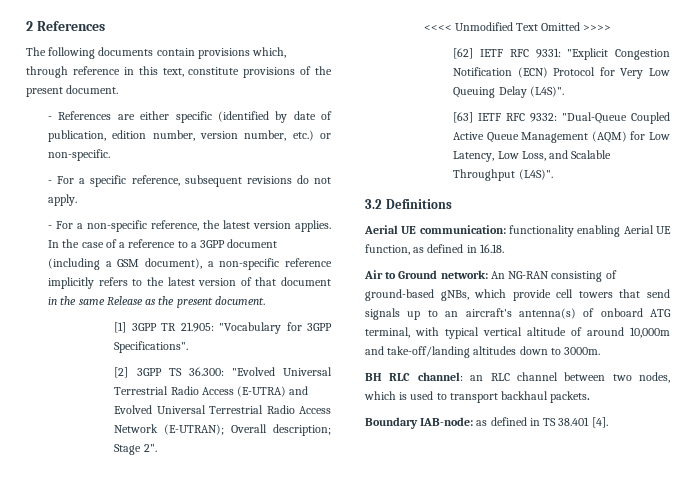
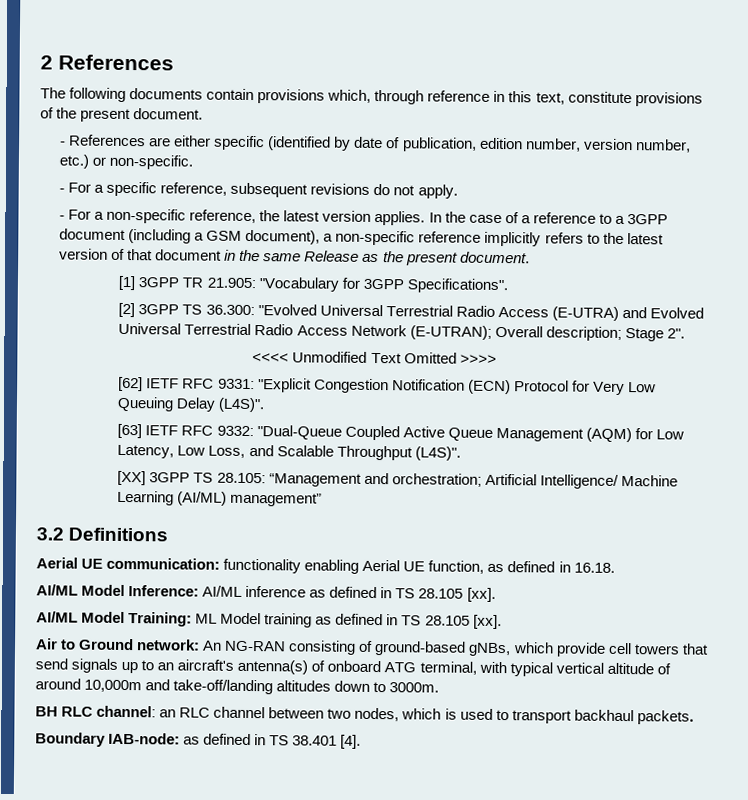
(553, 174) none -> [117,470,678,489] [117,490,323,507] // [XX] 3GPP TS 28.105: “Management and orchestration; Artificial Intelligence/ Machine Learning (AI/ML) management”
(504, 248) none -> [36,584,496,602] [36,611,502,630] // AI/ML Model Inference: AI/ML inference as defined in TS 28.105 [xx]. // AI/ML Model Training: ML Model training as defined in TS 28.105 [xx].

